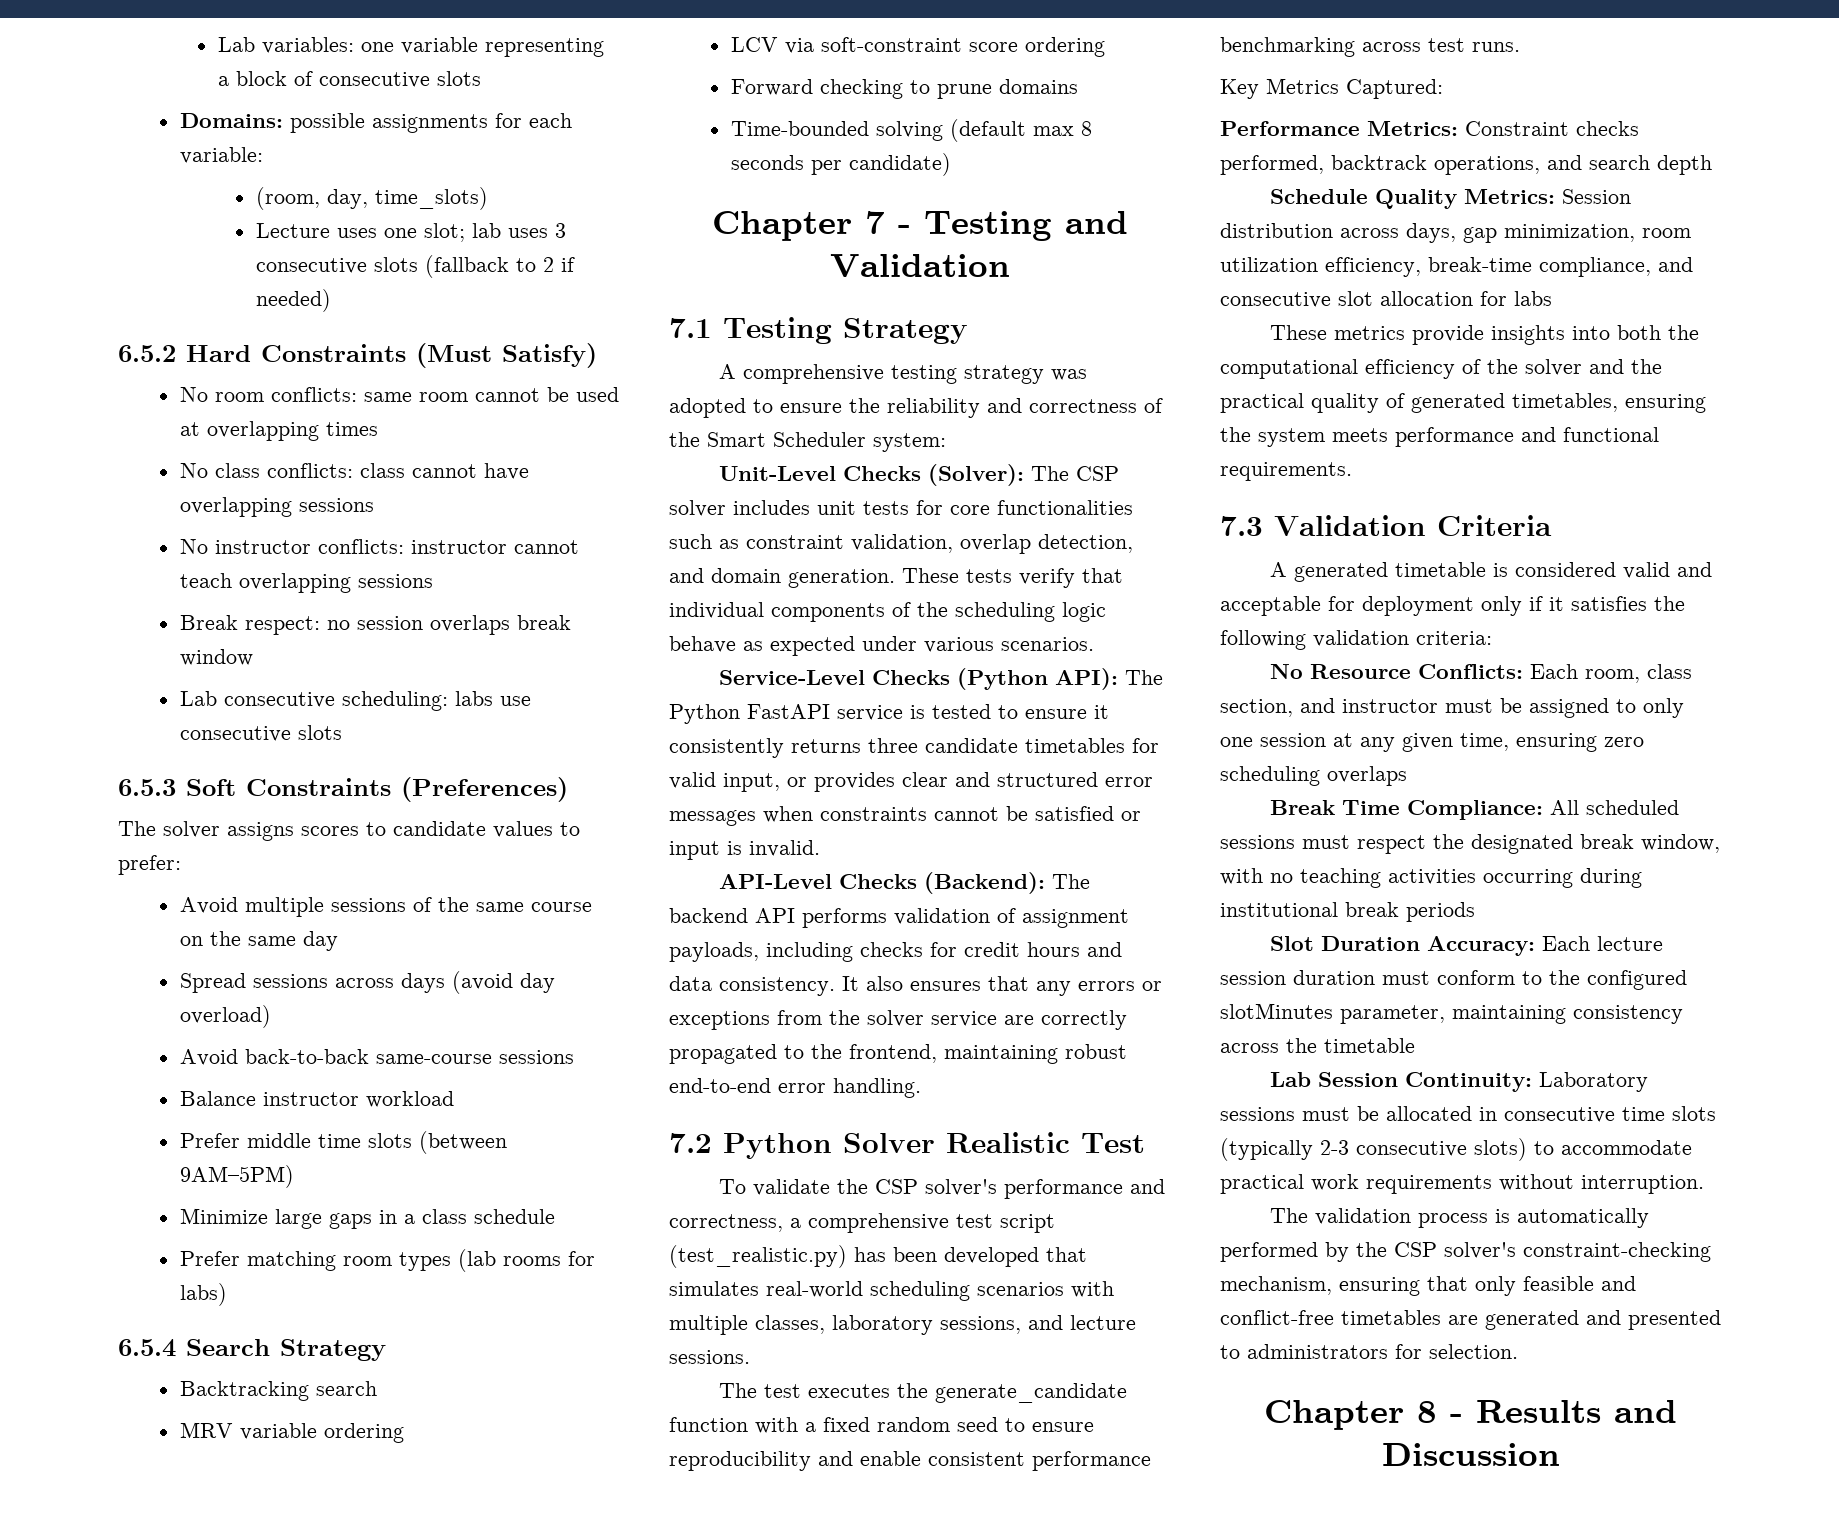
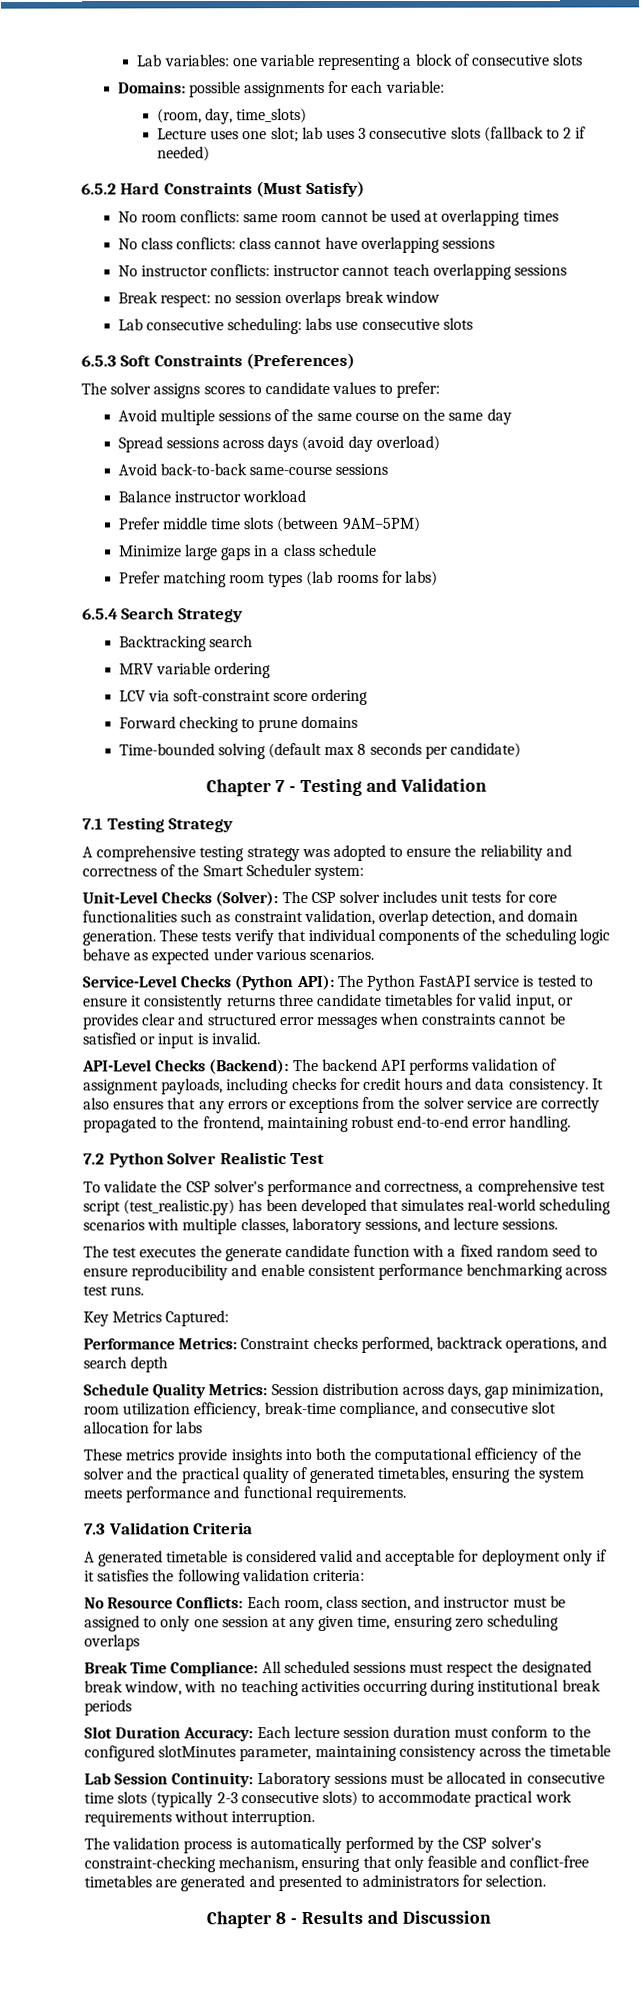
[934,1383,1127,1403] generate_candidate -> [224,1244,350,1262] generate candidate

